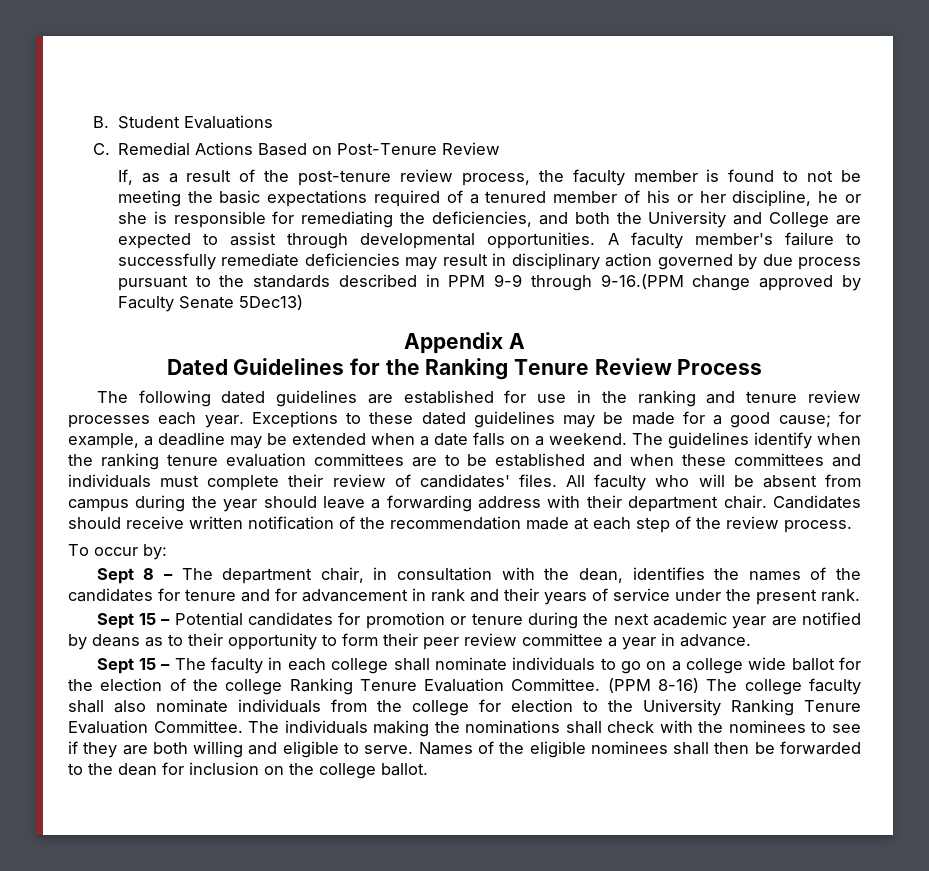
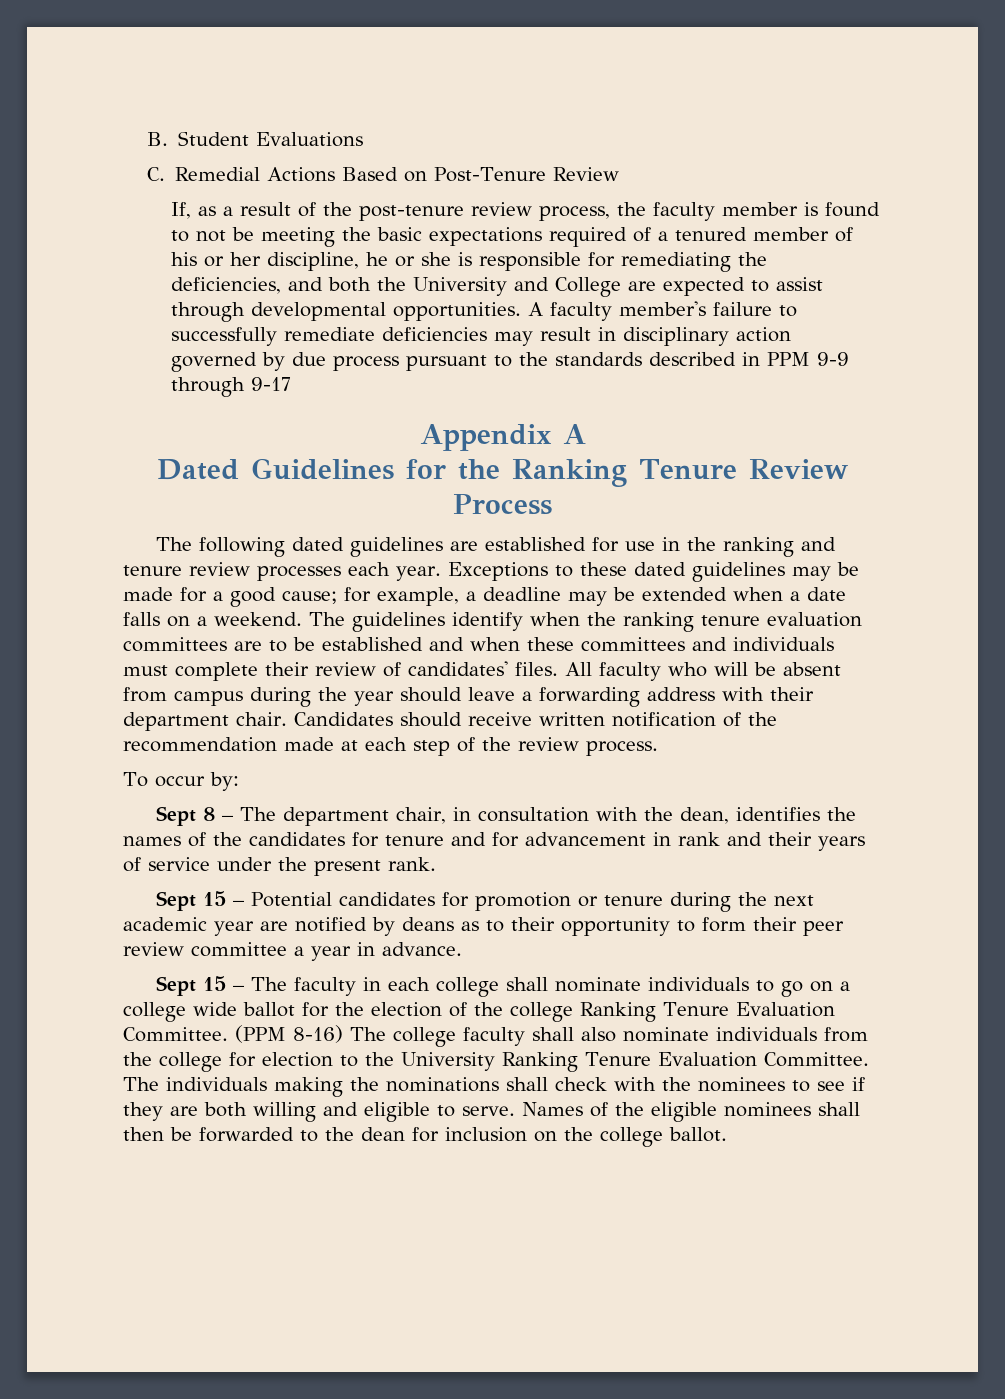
[600,274,862,291] [117,295,303,312] 9-16.(PPM change approved by Faculty Senate 5Dec13) -> [251,377,292,391] 9-17

